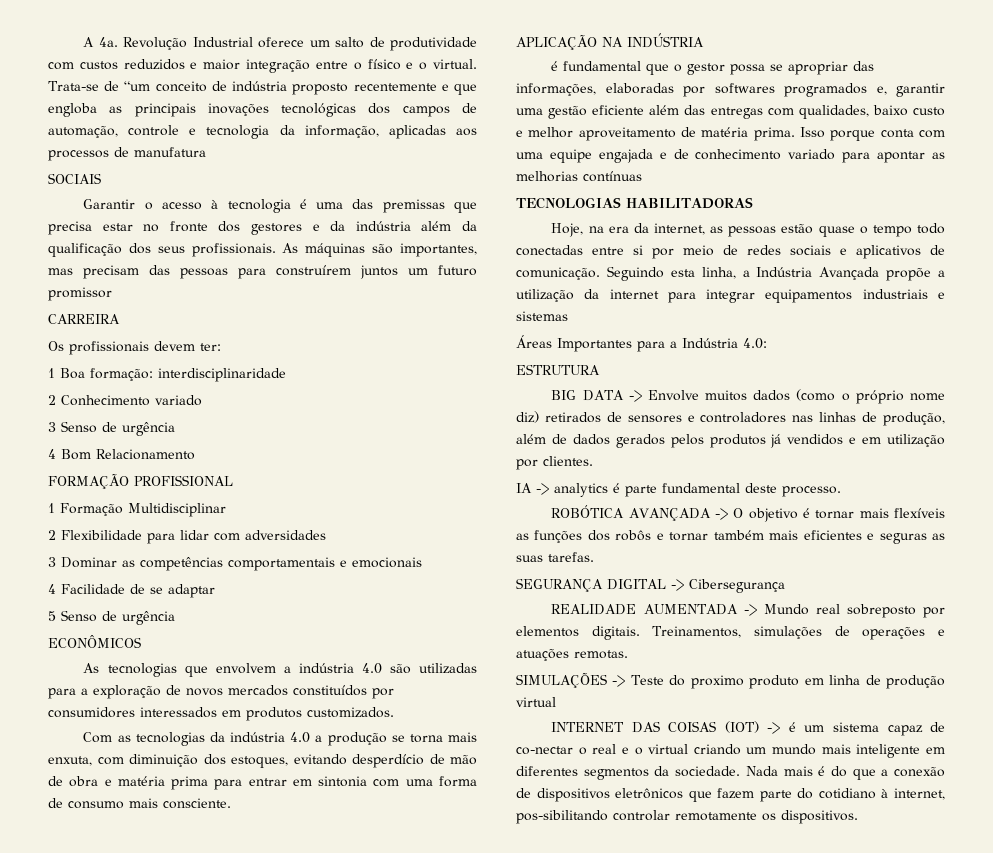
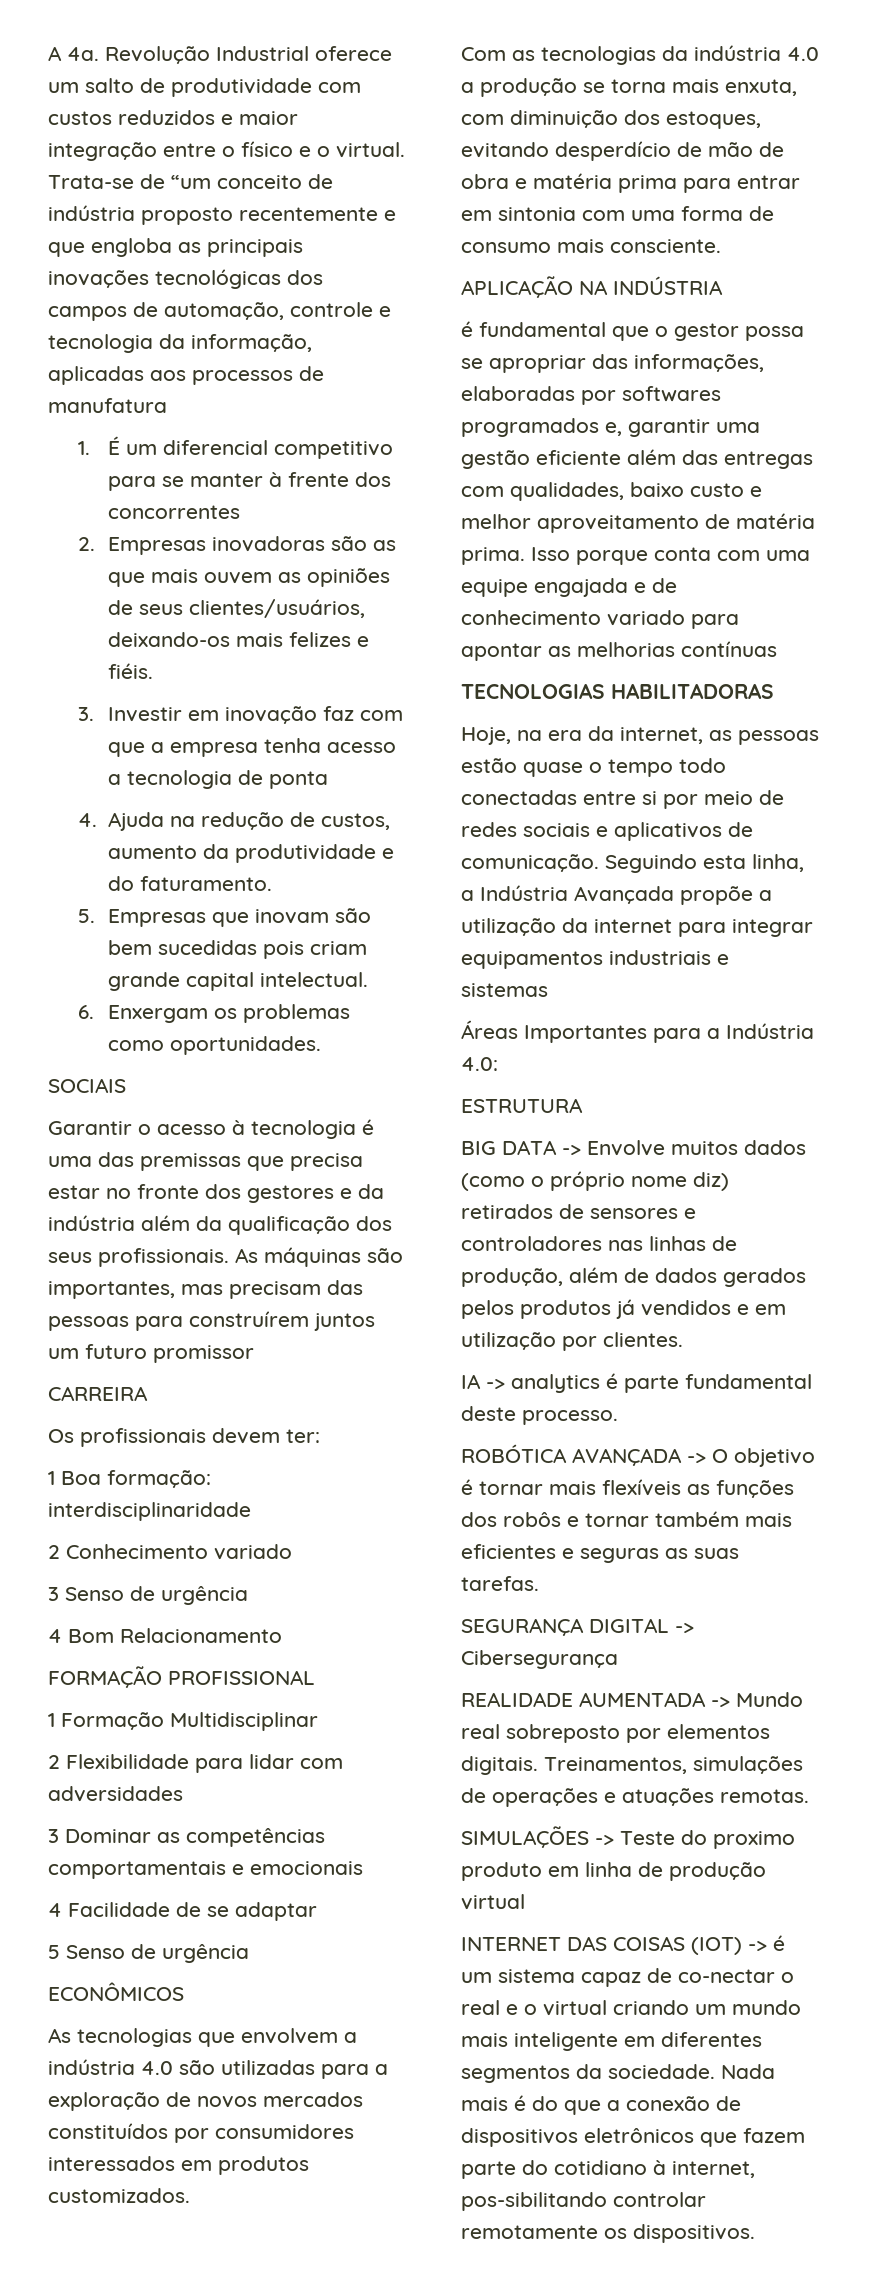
(206, 152) none -> [77,436,393,459] [107,472,391,491] [107,505,240,519] [77,536,396,555] [107,568,390,587] [107,599,365,618] [107,632,369,647] [107,663,153,679] [77,706,403,724] [107,738,396,757] [107,770,328,789] [77,812,390,831] [107,844,394,863] [107,876,272,891] [77,908,371,927] [107,940,367,959] [107,972,368,991] [77,1004,350,1023] [107,1036,321,1055] // 1. É um diferencial competitivo para se manter à frente dos concorrentes // 2. Empresas inovadoras são as que mais ouvem as opiniões de seus clientes/usuários, deixando-os mais felizes e fiéis. // 3. Investir em inovação faz com que a empresa tenha acesso a tecnologia de ponta // 4. Ajuda na redução de custos, aumento da produtividade e do faturamento. // 5. Empresas que inovam são bem sucedidas pois criam grande capital intelectual. // 6. Enxergam os problemas como oportunidades.

